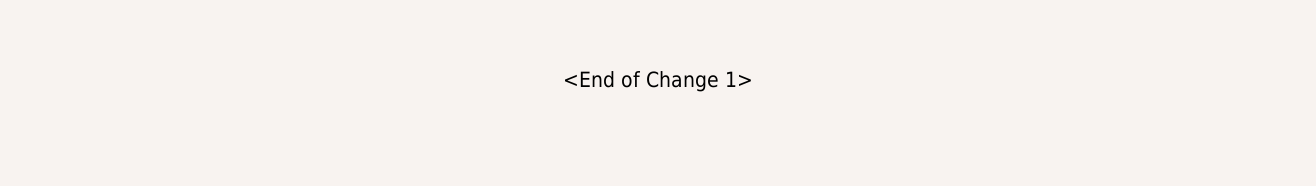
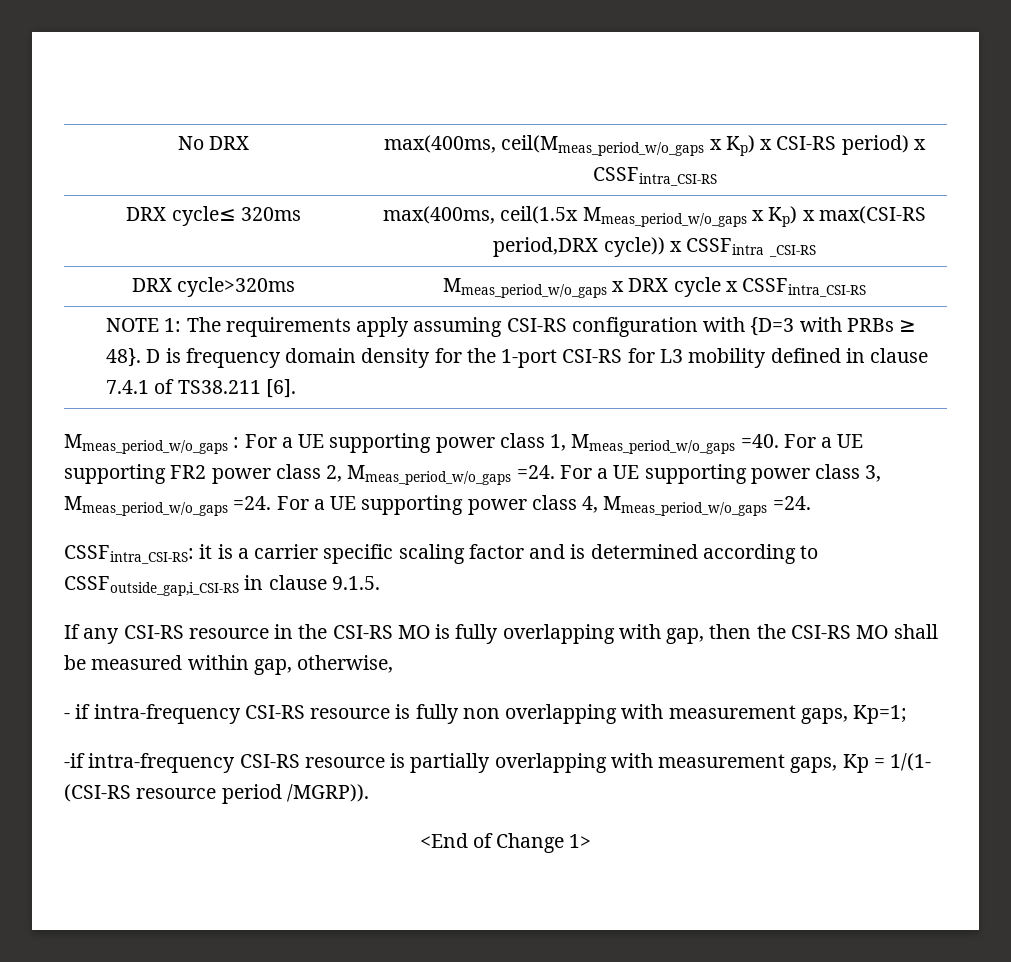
(563, 79) none -> [177,136,250,150] [384,135,926,156] [592,167,717,186] [126,206,301,226] [383,206,926,227] [493,237,816,257] [131,277,296,297] [442,277,867,298] [106,317,917,337] [106,348,929,368] [106,379,296,398] [64,433,864,454] [64,464,882,485] [64,495,811,516] [64,544,819,564] [64,575,380,596] [64,624,938,644] [64,655,394,675] [64,704,908,724] [64,753,932,773] [64,784,369,804] No DRX | max(400ms, ceil(Mmeas_period_w/o_gaps x Kp) x CSI-RS period) x CSSFintra_CSI-RS // DRX cycle≤ 320ms | max(400ms, ceil(1.5x Mmeas_period_w/o_gaps x Kp) x max(CSI-RS period,DRX cycle)) x CSSFintra _CSI-RS // DRX cycle>320ms | Mmeas_period_w/o_gaps x DRX cycle x CSSFintra_CSI-RS // NOTE 1: The requirements apply assuming CSI-RS configuration with {D=3 with PRBs ≥ 48}. D is frequency domain density for the 1-port CSI-RS for L3 mobility defined in clause 7.4.1 of TS38.211 [6]. // Mmeas_period_w/o_gaps : For a UE supporting power class 1, Mmeas_period_w/o_gaps =40. For a UE supporting FR2 power class 2, Mmeas_period_w/o_gaps =24. For a UE supporting power class 3, Mmeas_period_w/o_gaps =24. For a UE supporting power class 4, Mmeas_period_w/o_gaps =24. // CSSFintra_CSI-RS: it is a carrier specific scaling factor and is determined according to CSSFoutside_gap,i_CSI-RS in clause 9.1.5. // If any CSI-RS resource in the CSI-RS MO is fully overlapping with gap, then the CSI-RS MO shall be measured within gap, otherwise, // - if intra-frequency CSI-RS resource is fully non overlapping with measurement gaps, Kp=1; // -if intra-frequency CSI-RS resource is partially overlapping with measurement gaps, Kp = 1/(1- (CSI-RS resource period /MGRP)). //

